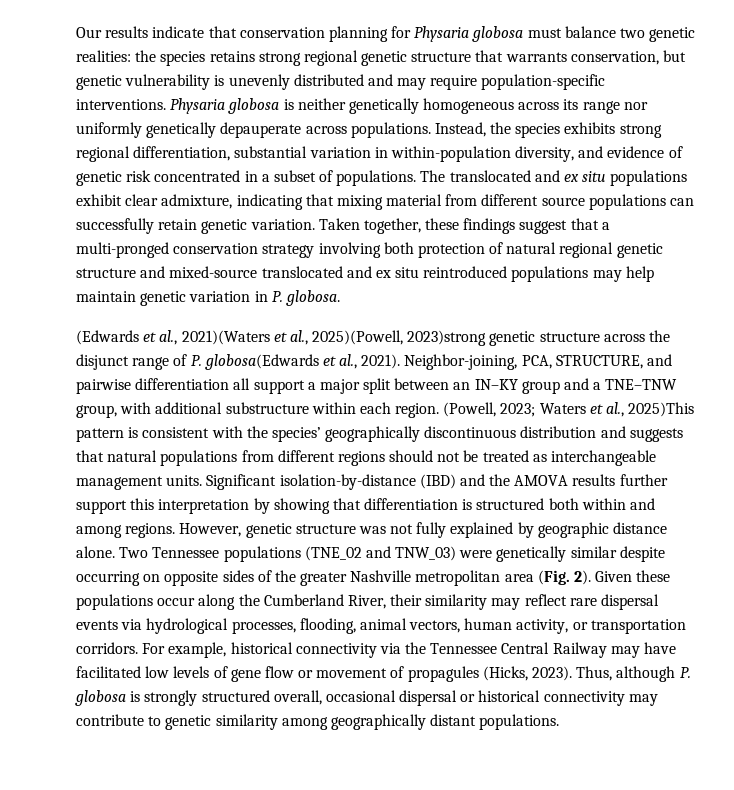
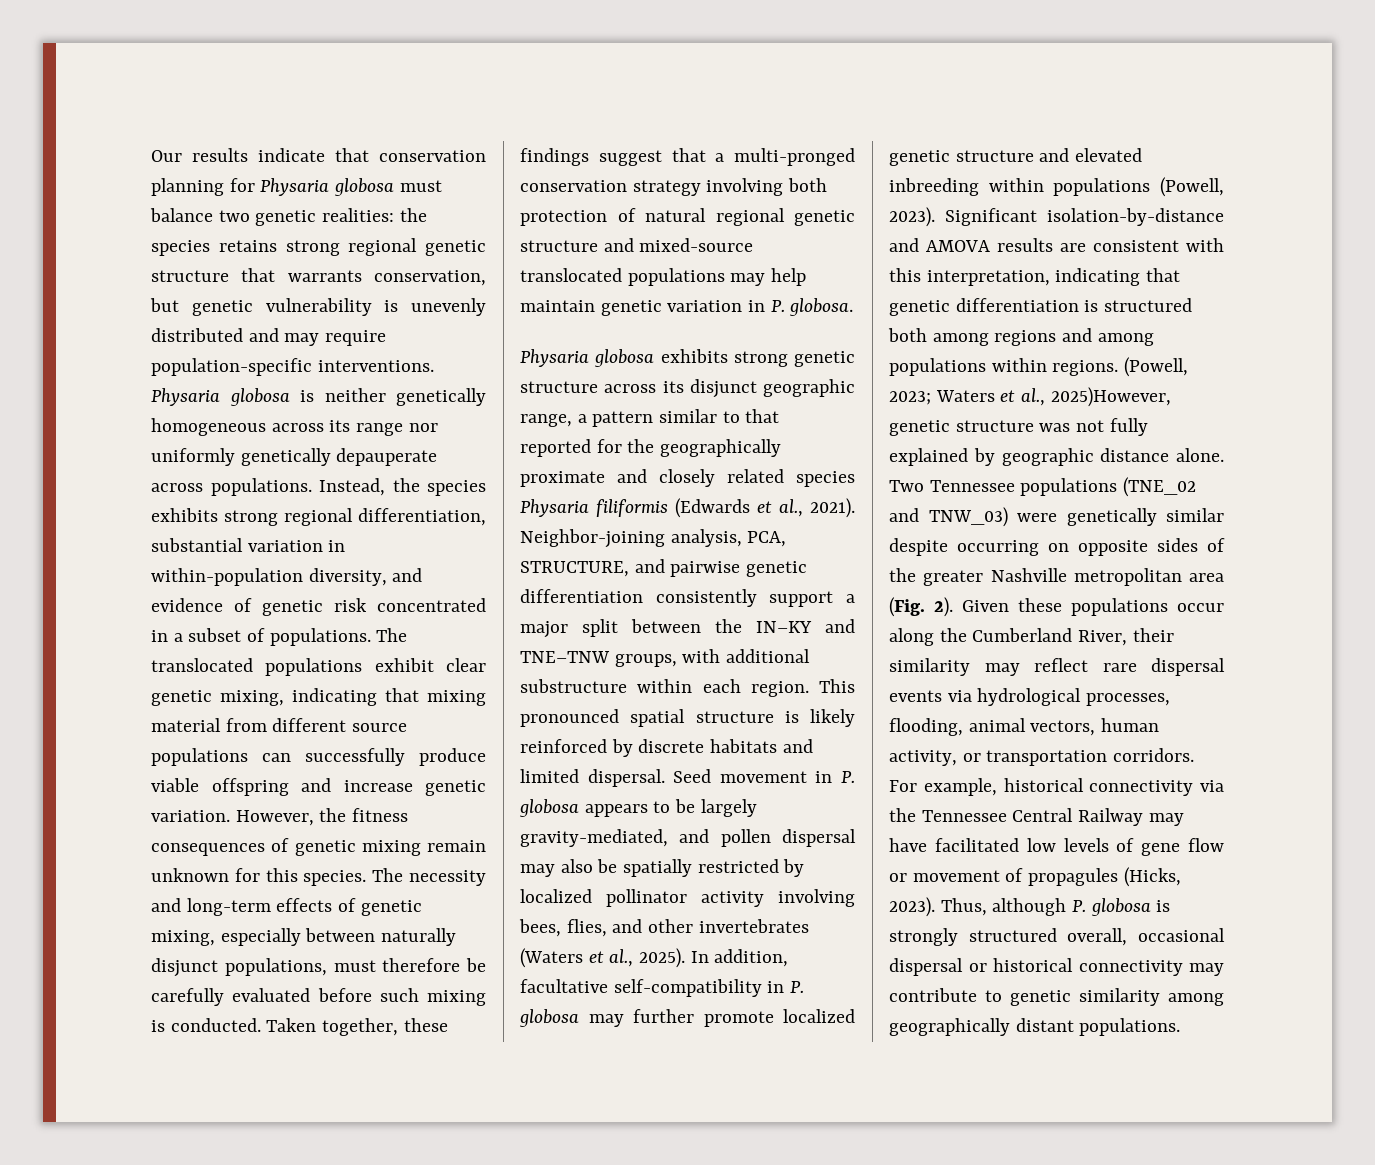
[534,170,607,182] and ex situ -> (253, 665) none
[161,194,233,209] admixture, -> [151,690,284,706] genetic mixing,
[158,219,315,234] retain genetic variation. -> [419,748,486,766] [151,778,486,796] [151,808,409,826] [151,838,486,856] [151,868,486,886] [151,898,422,916] [151,928,457,946] [151,958,486,977] [151,988,486,1006] [151,1018,261,1032] produce viable offspring and increase genetic variation. However, the fitness consequences of genetic mixing remain unknown for this species. The necessity and long-term effects of genetic mixing, especially between naturally disjunct populations, must therefore be carefully evaluated before such mixing is conducted.
[346,266,508,278] and ex situ reintroduced -> (622, 275) none
[76,330,671,346] [76,354,518,370] (Edwards et al., 2021)(Waters et al., 2025)(Powell, 2023)strong genetic structure across the disjunct range of P. globosa(Edwards et al., 2021). Neighbor-joining, -> [520,349,855,367] [520,379,855,398] [520,409,780,427] [520,439,782,457] [520,469,855,487] [520,498,855,518] [520,529,742,548] Physaria globosa exhibits strong genetic structure across its disjunct geographic range, a pattern similar to that reported for the geographically proximate and closely related species Physaria filiformis (Edwards et al., 2021). Neighbor-joining analysis,
[135,378,251,390] differentiation all -> [746,561,808,577] [520,589,757,607] genetic differentiation consistently
[453,378,678,394] [76,405,117,418] an IN–KY group and a TNE–TNW group, -> [715,619,855,633] [520,651,677,667] the IN–KY and TNE–TNW groups,
(440, 410) none -> [819,679,855,693] [520,709,855,727] [520,739,813,757] [520,769,855,787] [519,799,757,817] [520,829,856,847] [520,859,805,877] [520,889,855,907] [519,919,809,937] [520,948,789,968] [520,979,805,997] [519,1009,855,1027] [889,148,1143,166] [889,177,1224,197] [889,207,1224,227] [889,238,1224,252] [889,268,1181,286] [889,298,1193,316] [888,328,1154,346] [889,358,1119,376] This pronounced spatial structure is likely reinforced by discrete habitats and limited dispersal. Seed movement in P. globosa appears to be largely gravity-mediated, and pollen dispersal may also be spatially restricted by localized pollinator activity involving bees, flies, and other invertebrates (Waters et al., 2025). In addition, facultative self-compatibility in P. globosa may further promote localized genetic structure and elevated inbreeding within populations (Powell, 2023). Significant isolation-by-distance and AMOVA results are consistent with this interpretation, indicating that genetic differentiation is structured both among regions and among populations within regions.
[628,402,695,417] [76,426,683,442] [76,450,657,466] [76,474,668,490] [76,498,656,514] [76,523,242,538] 2025)This pattern is consistent with the species’ geographically discontinuous distribution and suggests that natural populations from different regions should not be treated as interchangeable management units. Significant isolation-by-distance (IBD) and the AMOVA results further support this interpretation by showing that differentiation is structured both within and among regions. However, -> [1050,387,1171,407] 2025)However,

